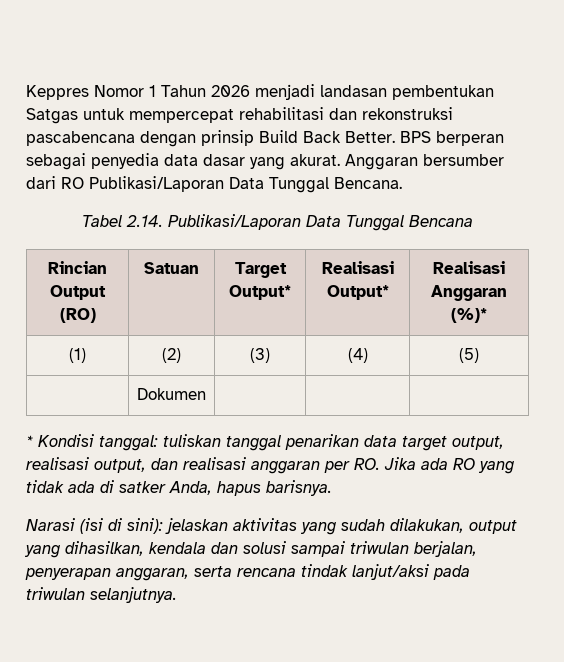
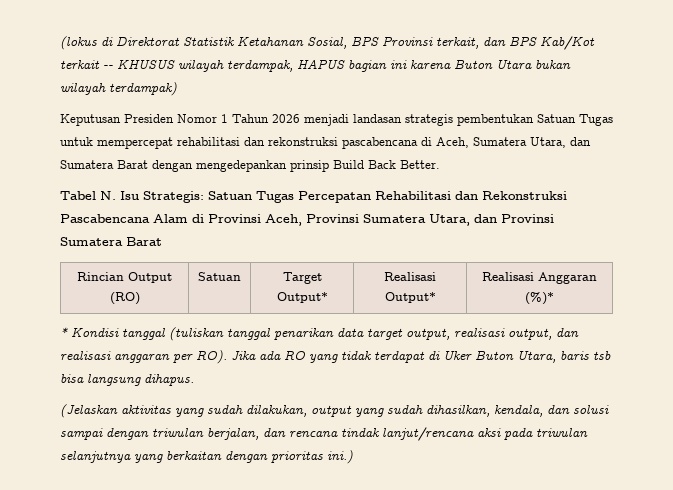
[26,85,89,100] Keppres -> [60,36,595,50] [60,59,571,72] [60,82,177,96] [60,114,174,126] (lokus di Direktorat Statistik Ketahanan Sosial, BPS Provinsi terkait, dan BPS Kab/Kot terkait -- KHUSUS wilayah terdampak, HAPUS bagian ini karena Buton Utara bukan wilayah terdampak) // Keputusan Presiden
[392,85,494,100] [26,108,78,124] pembentukan Satgas -> [405,114,613,126] strategis pembentukan Satuan Tugas
[140,130,504,147] [26,153,504,170] [26,176,402,193] [82,214,473,231] dengan prinsip Build Back Better. BPS berperan sebagai penyedia data dasar yang akurat. Anggaran bersumber dari RO Publikasi/Laporan Data Tunggal Bencana. // Tabel 2.14. Publikasi/Laporan Data Tunggal Bencana -> [421,137,591,148] [60,160,440,172] [60,191,567,203] [60,214,554,226] [60,237,162,246] di Aceh, Sumatera Utara, dan Sumatera Barat dengan mengedepankan prinsip Build Back Better. // Tabel N. Isu Strategis: Satuan Tugas Percepatan Rehabilitasi dan Rekonstruksi Pascabencana Alam di Provinsi Aceh, Provinsi Sumatera Utara, dan Provinsi Sumatera Barat
[69,348,86,363] [162,348,181,363] [250,348,270,363] [347,348,368,363] [459,348,479,363] [137,388,206,400] // (1) | (2) | (3) | (4) | (5) // | Dokumen | | | -> (554, 298) none
[99,434,221,451] tanggal: tuliskan -> [122,327,224,341] tanggal (tuliskan
[354,458,380,470] RO. -> [196,350,227,364] RO).
[68,480,332,496] [26,518,228,534] ada di satker Anda, hapus barisnya. // Narasi (isi di sini): jelaskan -> [374,350,611,363] [60,374,194,386] [60,404,118,418] terdapat di Uker Buton Utara, baris tsb bisa langsung dihapus. // (Jelaskan
[65,541,206,556] dihasilkan, kendala -> [387,405,543,417] sudah dihasilkan, kendala,
(345, 549) none -> [106,428,149,440] dengan
[25,564,470,581] [26,587,177,603] penyerapan anggaran, serta rencana tindak lanjut/aksi pada triwulan selanjutnya. -> [263,427,588,441] [60,450,353,464] dan rencana tindak lanjut/rencana aksi pada triwulan selanjutnya yang berkaitan dengan prioritas ini.)

